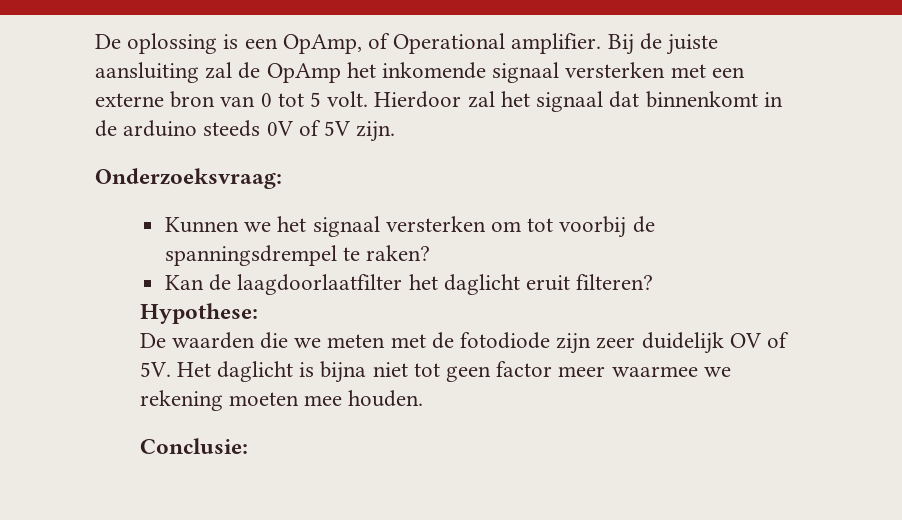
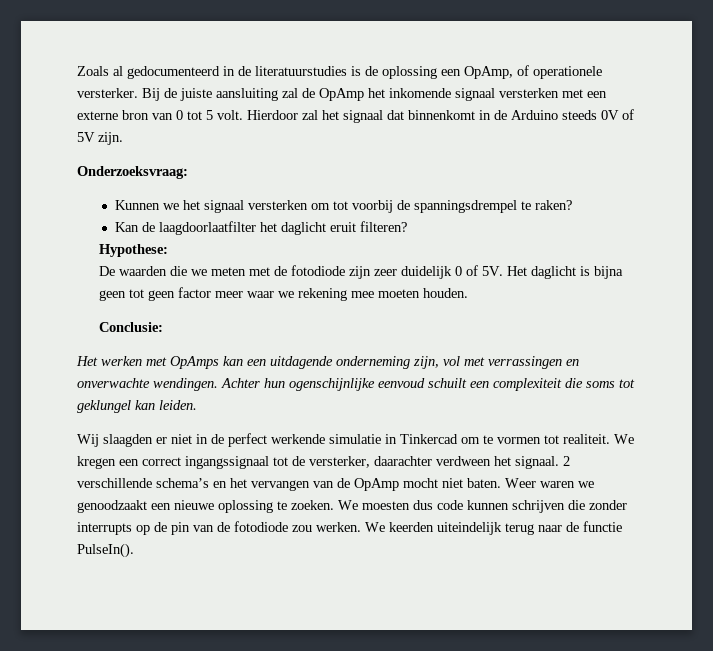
[95,33,239,54] De oplossing is -> [77,66,437,79] Zoals al gedocumenteerd in de literatuurstudies is de oplossing
[393,33,602,54] Operational amplifier. -> [533,66,602,79] [77,88,138,98] operationele versterker.
[123,120,198,137] arduino -> [511,110,558,120] Arduino
[729,333,761,348] OV -> [455,266,463,276] 0
[372,362,408,377] niet -> [99,290,127,301] geen
[611,366,698,377] waarmee -> [247,291,275,298] waar
[228,392,342,406] moeten mee -> [351,289,421,298] mee moeten
(248, 446) none -> [76,356,579,369] [77,378,635,391] [77,400,197,413] [77,433,634,447] [77,456,570,469] [77,478,594,491] [77,500,627,513] [77,521,622,535] [77,543,134,558] // Het werken met OpAmps kan een uitdagende onderneming zijn, vol met verrassingen en onverwachte wendingen. Achter hun ogenschijnlijke eenvoud schuilt een complexiteit die soms tot geklungel kan leiden. // Wij slaagden er niet in de perfect werkende simulatie in Tinkercad om te vormen tot realiteit. We kregen een correct ingangssignaal tot de versterker, daarachter verdween het signaal. 2 verschillende schema’s en het vervangen van de OpAmp mocht niet baten. Weer waren we genoodzaakt een nieuwe oplossing te zoeken. We moesten dus code kunnen schrijven die zonder interrupts op de pin van de fotodiode zou werken. We keerden uiteindelijk terug naar de functie PulseIn().

